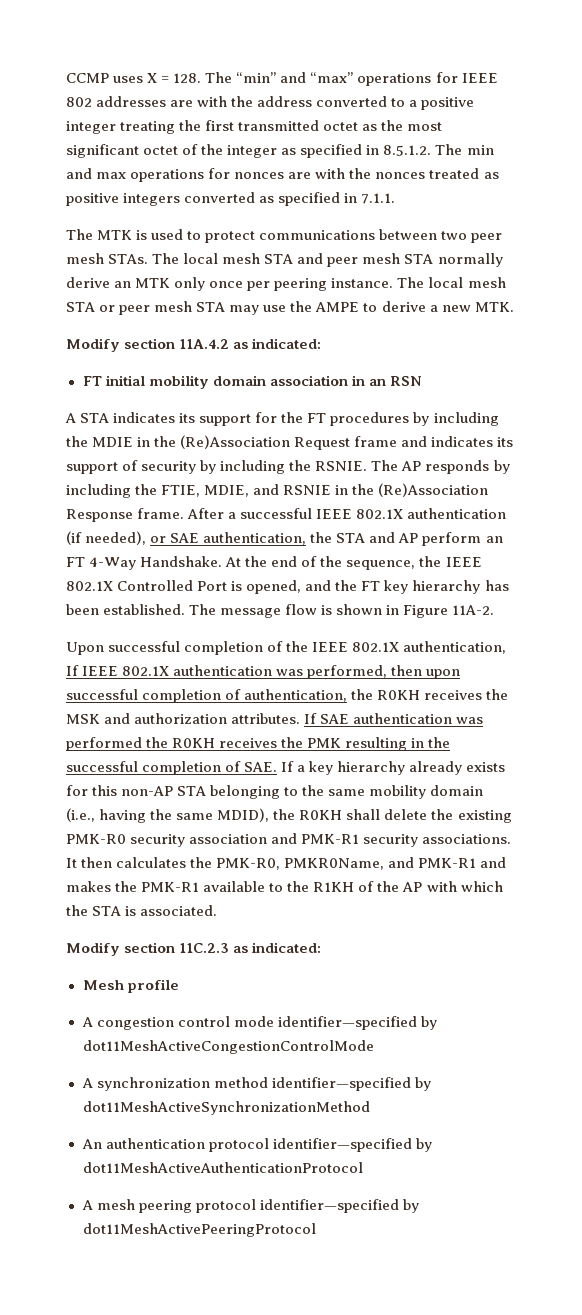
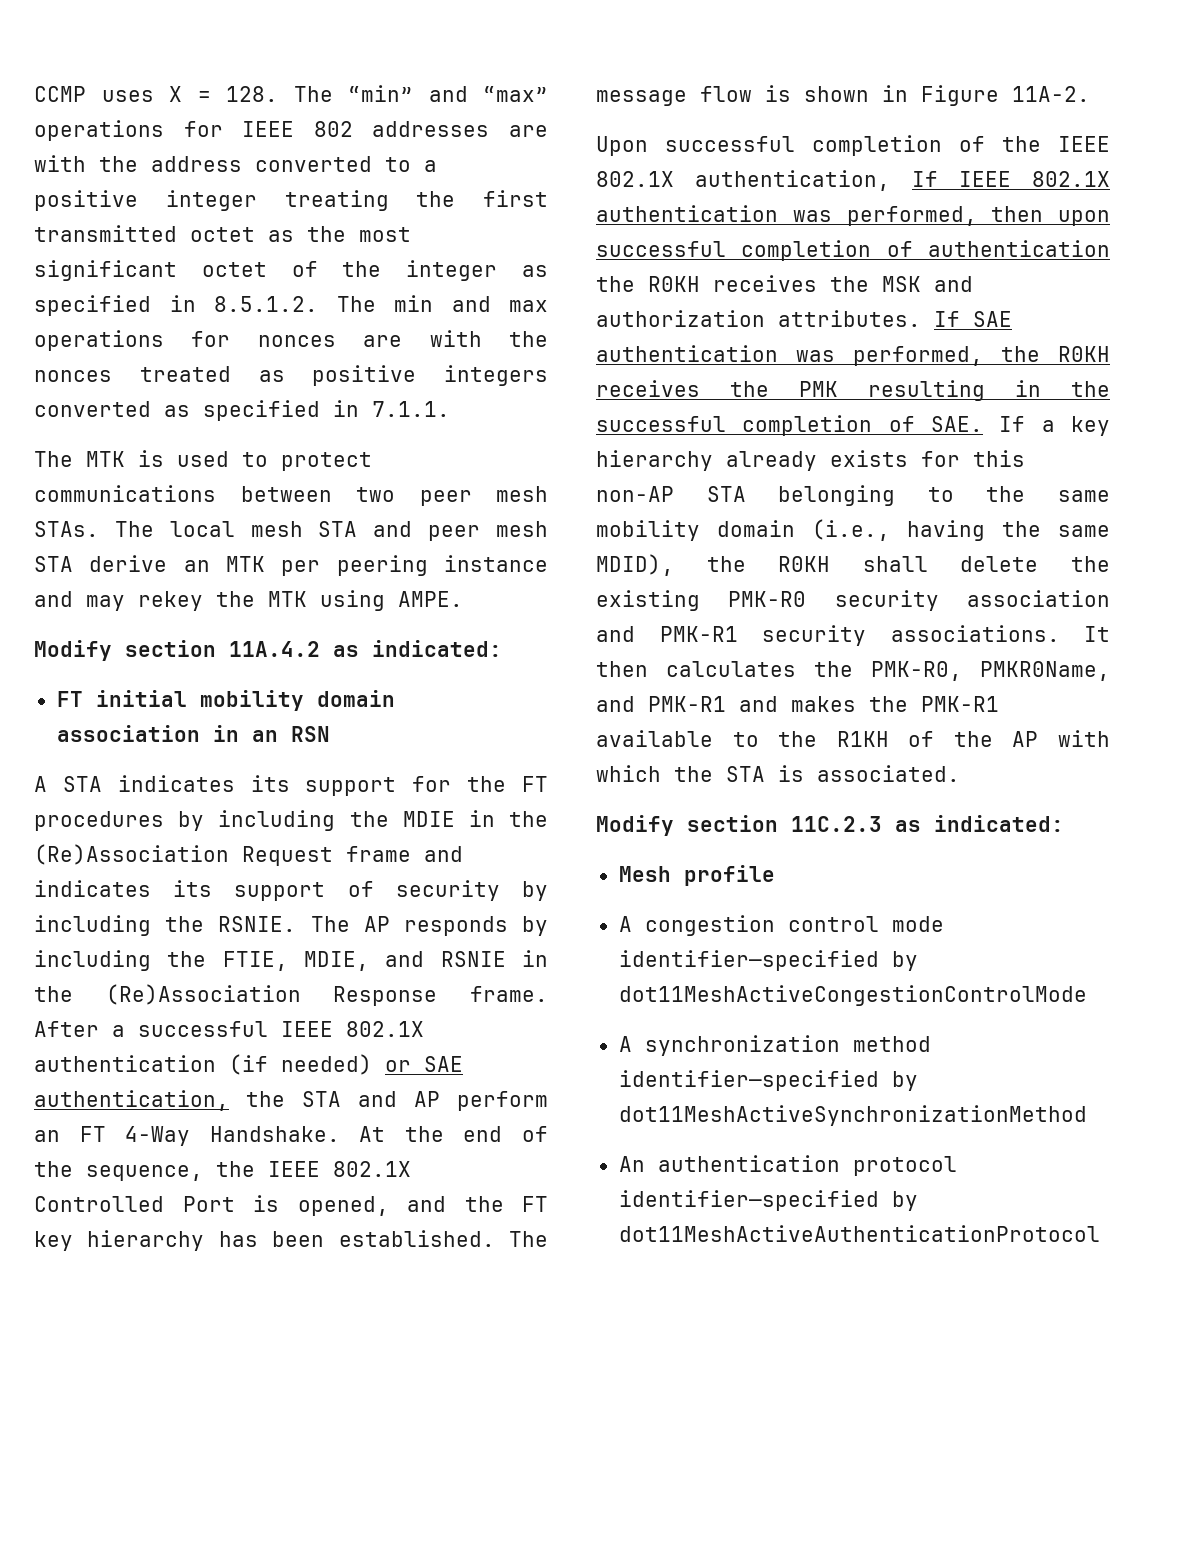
[437,253,503,267] normally -> (73, 564) none
[174,277,506,291] [66,301,514,315] only once per peering instance. The local mesh STA or peer mesh STA may use the AMPE to derive a new MTK. -> [281,555,548,576] [34,590,463,611] per peering instance and may rekey the MTK using AMPE.
[85,531,147,545] needed), -> [281,1054,372,1075] needed)
[244,689,348,702] authentication, -> [928,240,1110,257] authentication
[66,737,142,751] performed -> [853,346,983,366] performed,
[81,1199,419,1213] [82,1223,316,1237] // A mesh peering protocol identifier—specified by dot11MeshActivePeeringProtocol -> (1100, 1233) none

